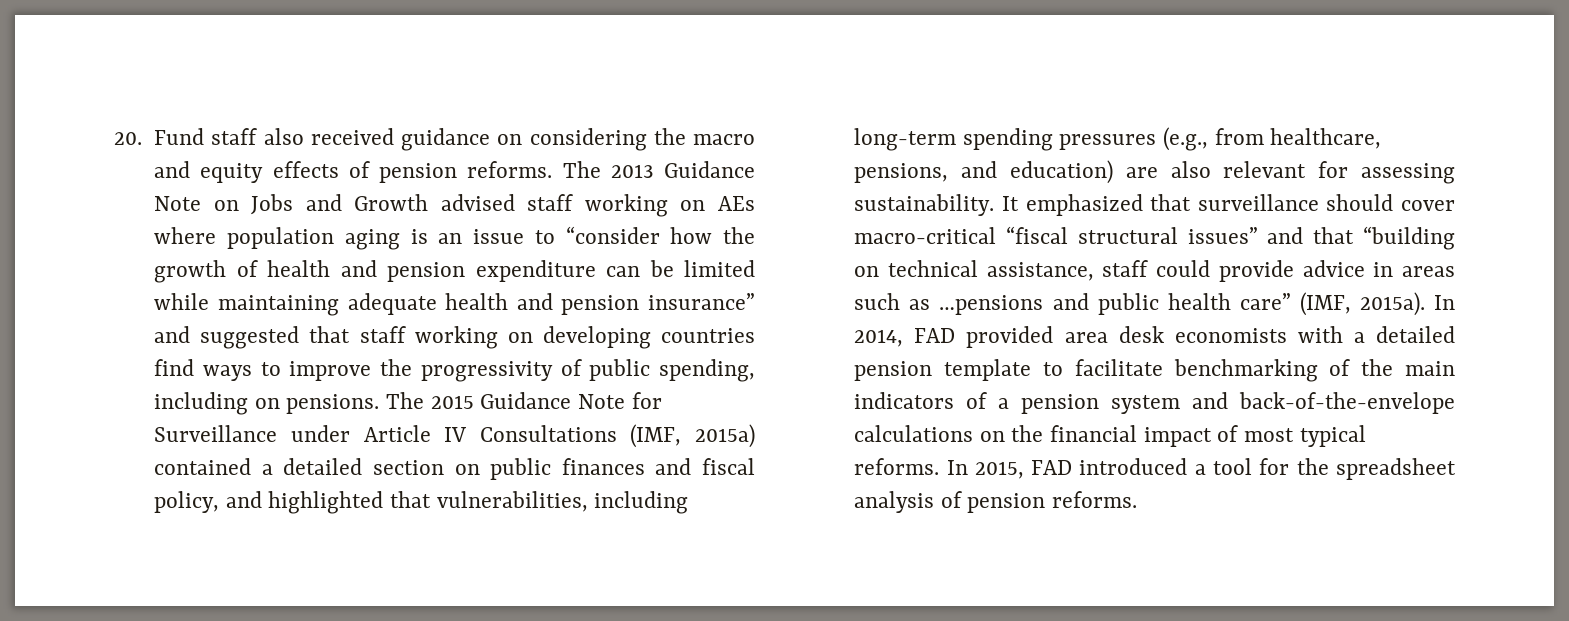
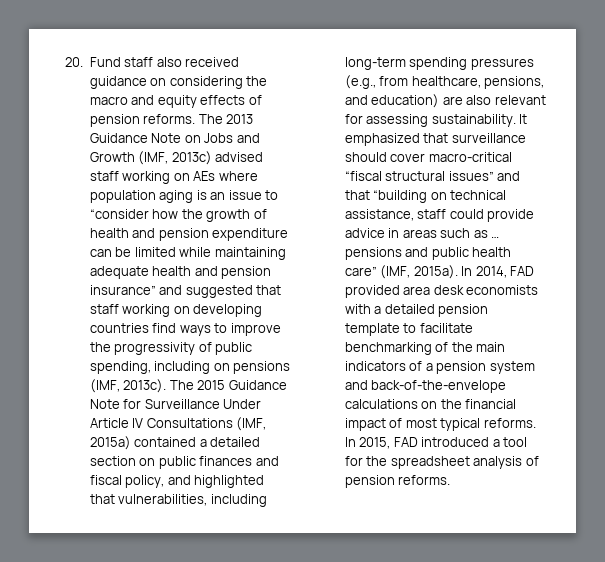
(429, 202) none -> [138,151,212,165] (IMF, 2013c)
[286,394,380,414] pensions. -> [233,361,291,374] [89,379,167,393] pensions (IMF, 2013c).
[290,425,350,442] under -> [223,399,262,409] Under
[939,295,1044,315] …pensions -> [491,236,500,238] [344,247,402,260] … pensions

